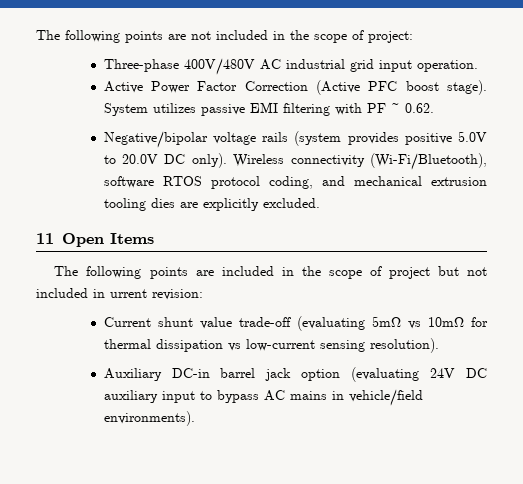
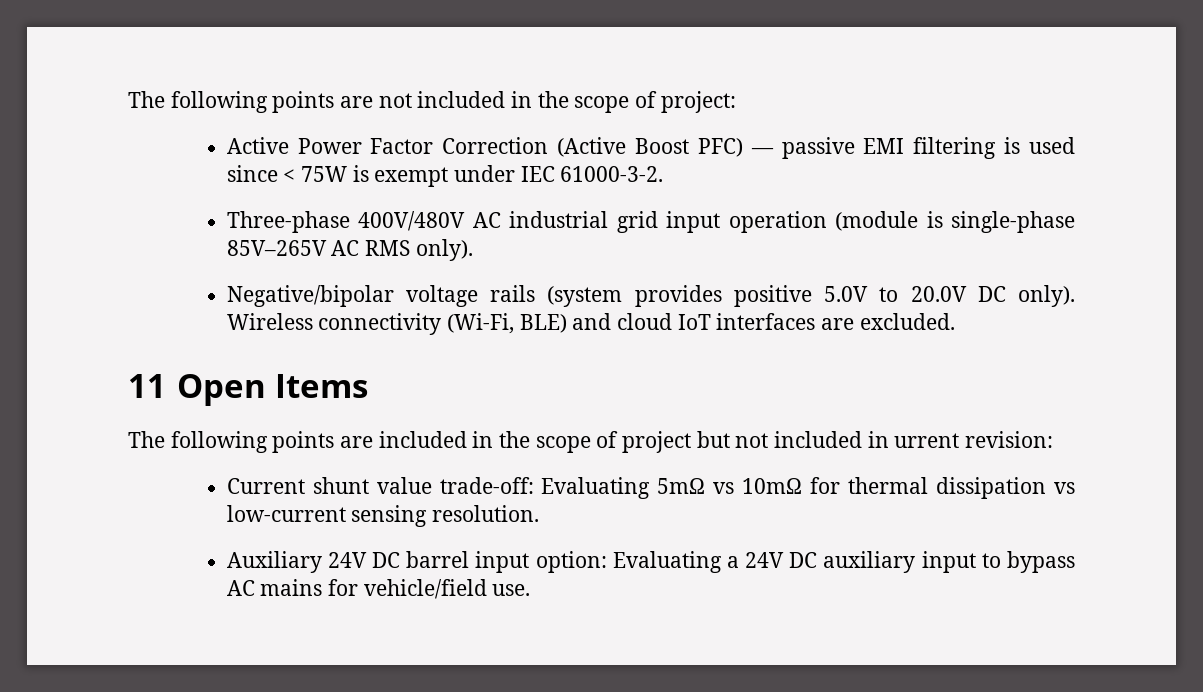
(413, 37) none -> [226,137,1075,159] [226,165,664,187] // Active Power Factor Correction (Active Boost PFC) — passive EMI filtering is used since < 75W is exempt under IEC 61000-3-2.
[416,60,478,72] [103,80,487,95] [103,102,434,116] operation. // Active Power Factor Correction (Active PFC boost stage). System utilizes passive EMI filtering with PF ~ 0.62. -> [728,211,1075,233] [226,239,473,261] operation (module is single-phase 85V–265V AC RMS only).
[370,153,487,170] [103,176,488,189] [103,198,259,211] (Wi-Fi/Bluetooth), software RTOS protocol coding, and mechanical extrusion tooling dies are explicitly -> [447,313,855,334] (Wi-Fi, BLE) and cloud IoT interfaces are
[238,316,365,331] trade-off (evaluating -> [439,477,651,499] trade-off: Evaluating
[369,338,439,353] resolution). -> [432,505,540,522] resolution.
[171,367,420,382] DC-in barrel jack option (evaluating -> [327,551,739,573] 24V DC barrel input option: Evaluating a
[331,389,423,406] [103,411,195,426] in vehicle/field environments). -> [328,579,531,599] for vehicle/field use.

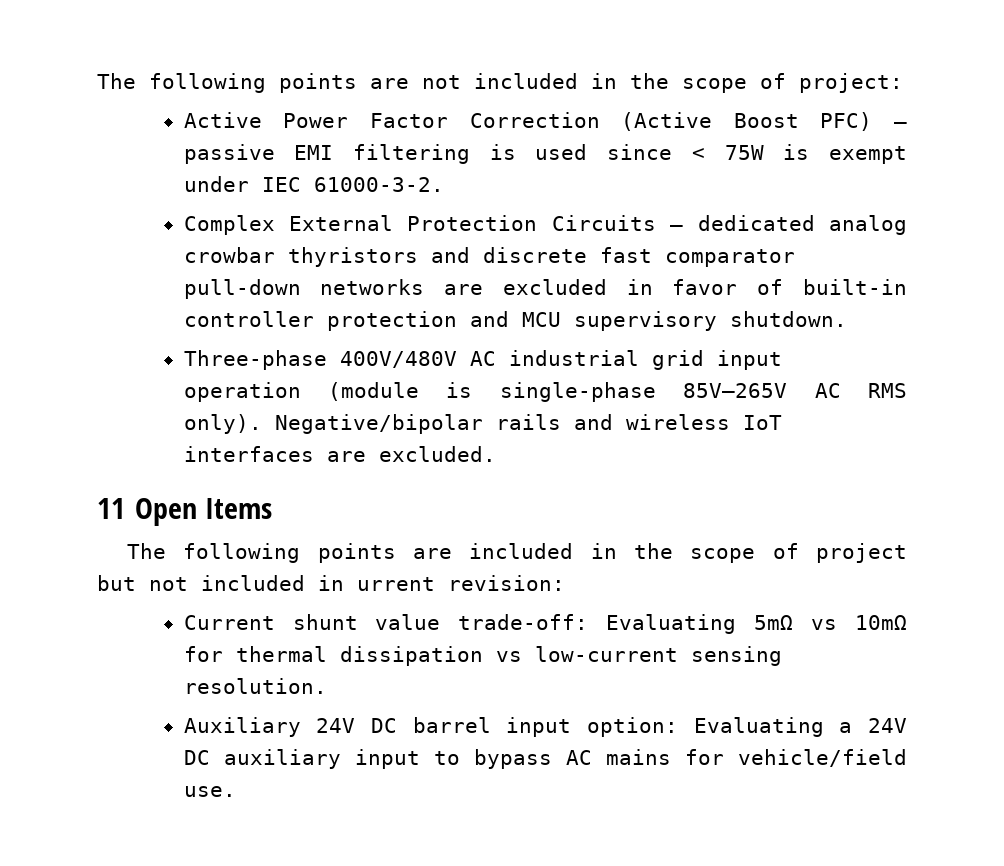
(664, 174) none -> [183,215,907,235] [183,247,795,267] [183,279,907,299] [183,311,847,331] // Complex External Protection Circuits — dedicated analog crowbar thyristors and discrete fast comparator pull-down networks are excluded in favor of built-in controller protection and MCU supervisory shutdown.
[226,285,1075,307] [226,313,673,335] // Negative/bipolar voltage rails (system provides positive 5.0V to 20.0V DC only). Wireless connectivity (Wi-Fi, BLE) and cloud -> [274,414,730,434] Negative/bipolar rails and wireless

